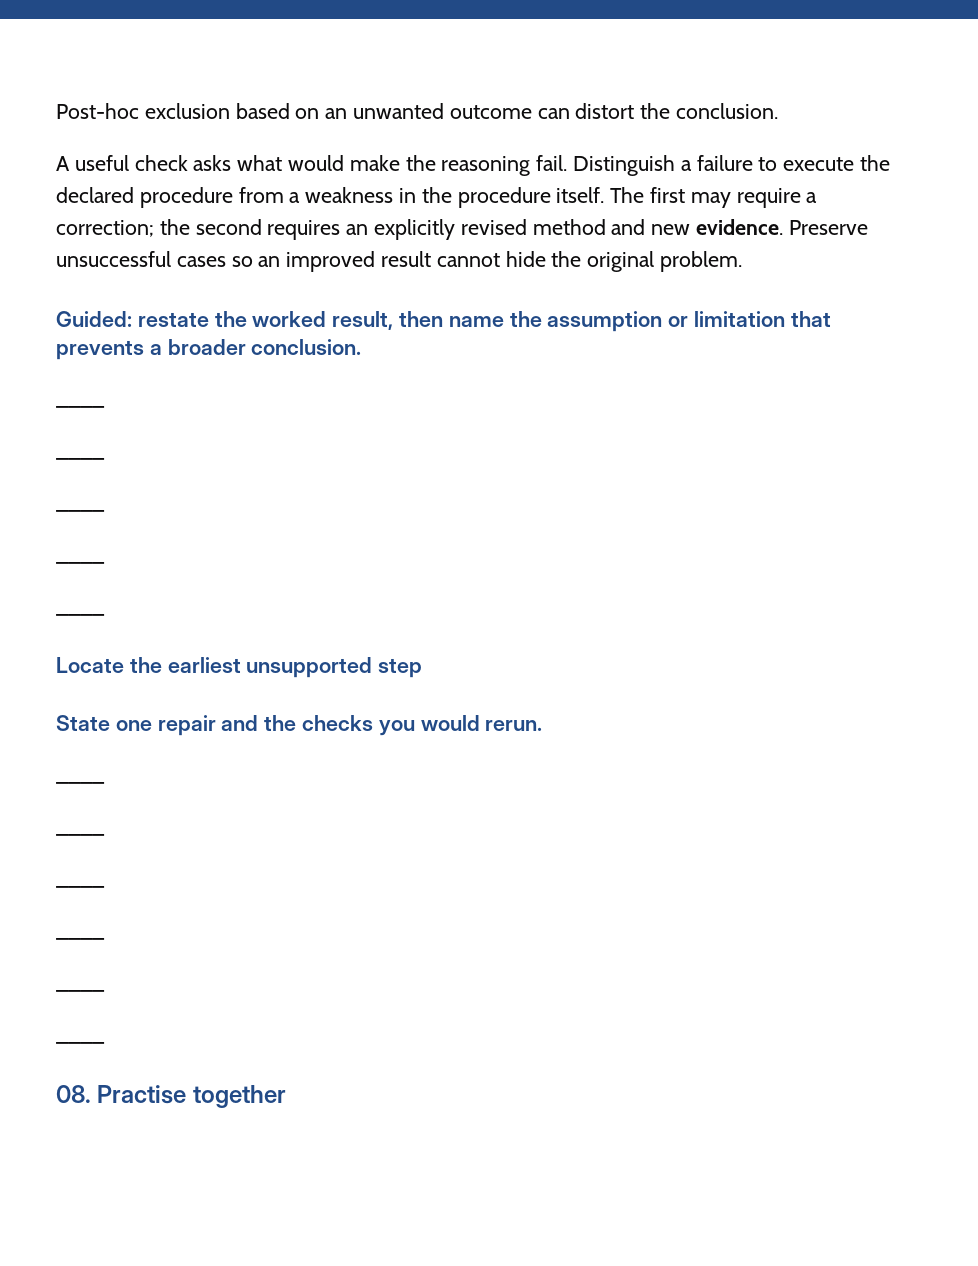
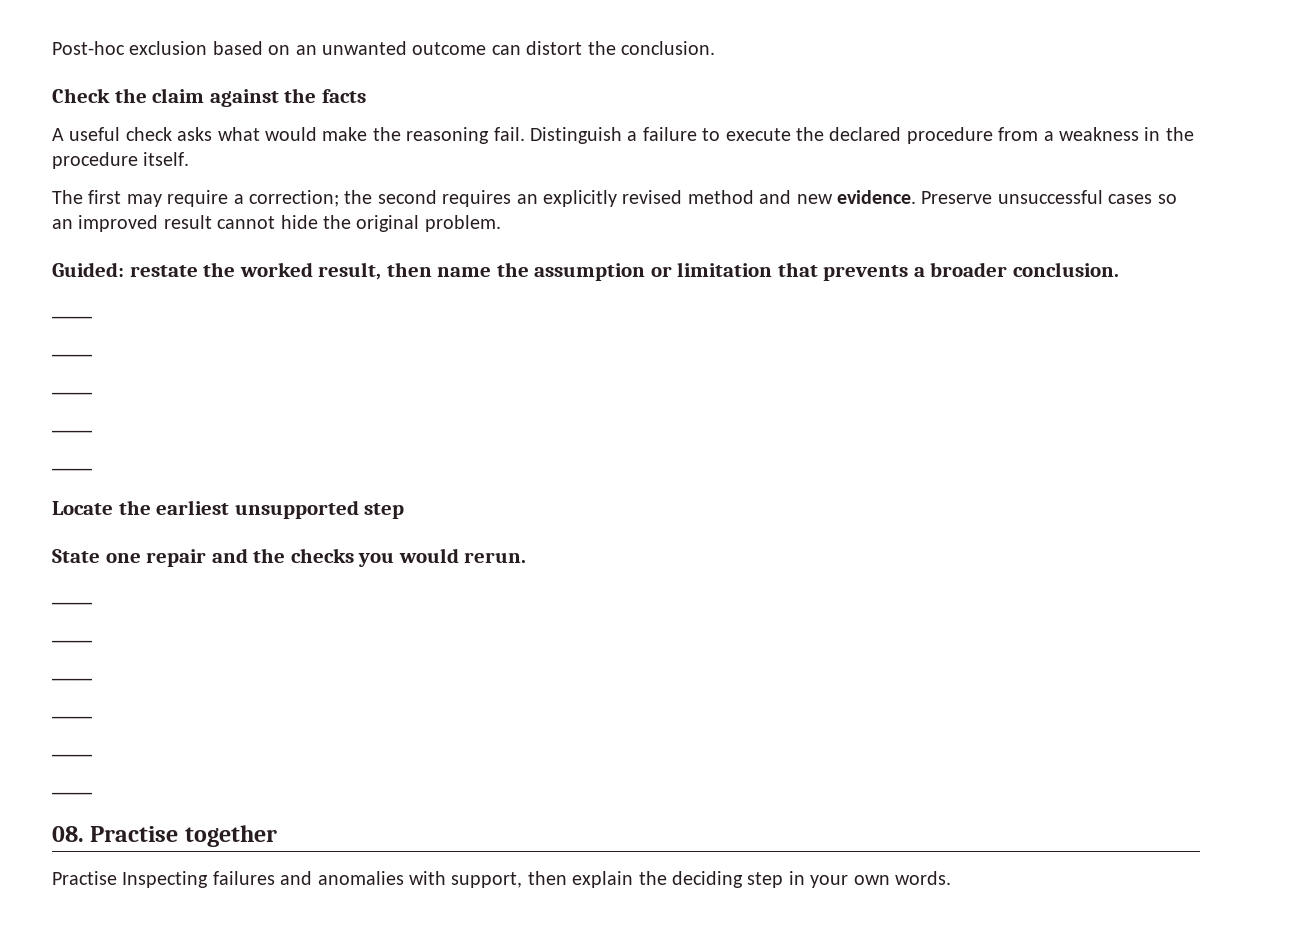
(779, 111) none -> [52,88,366,107] // Check the claim against the facts
(605, 195) none -> (190, 159) //
(286, 1096) none -> [52,871,951,888] // Practise Inspecting failures and anomalies with support, then explain the deciding step in your own words.

